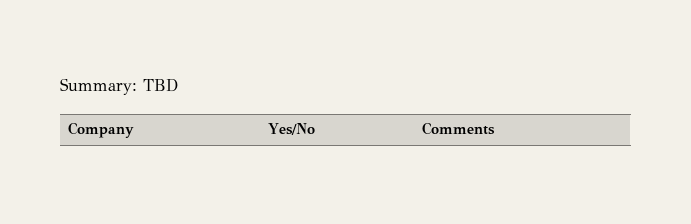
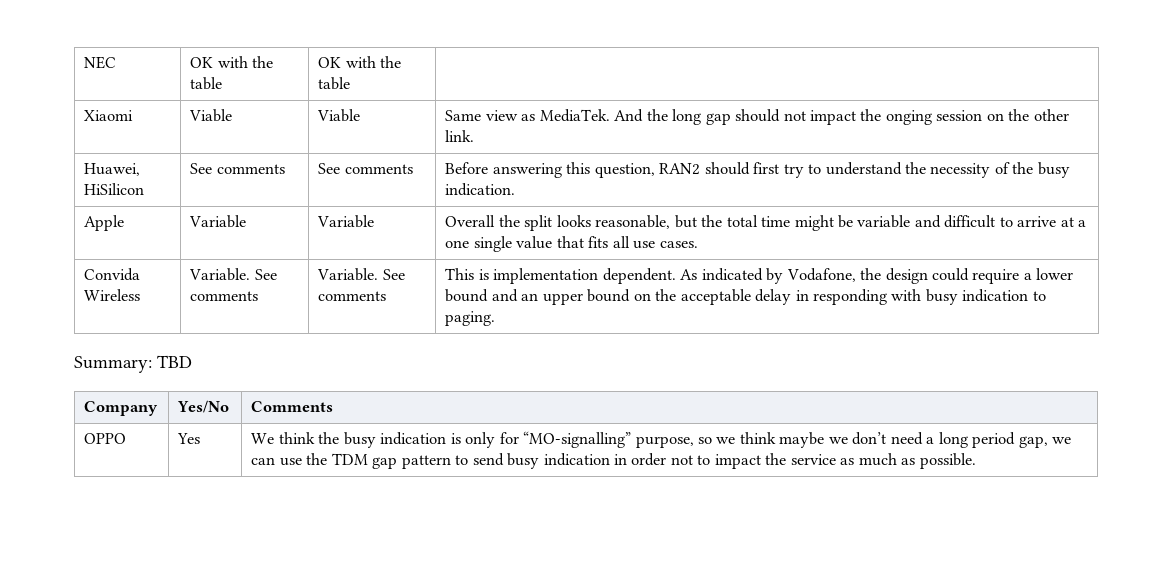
(60, 86) none -> [84,56,117,69] [190,56,274,68] [190,77,223,90] [318,56,402,68] [318,77,351,90] [84,110,134,121] [189,109,233,122] [317,109,361,122] [445,109,1069,125] [445,130,475,142] [84,163,141,176] [84,183,145,195] [190,163,285,174] [318,163,413,174] [445,162,1070,178] [445,183,516,196] [84,215,125,231] [189,215,247,228] [317,215,375,228] [445,215,1087,231] [445,236,698,252] [84,268,141,281] [84,289,141,301] [189,268,277,281] [190,291,259,301] [317,268,405,281] [318,291,387,301] [445,268,1074,284] [445,289,1046,305] [445,311,496,326] NEC | OK with the table | OK with the table | // Xiaomi | Viable | Viable | Same view as MediaTek. And the long gap should not impact the onging session on the other link. // Huawei, HiSilicon | See comments | See comments | Before answering this question, RAN2 should first try to understand the necessity of the busy indication. // Apple | Variable | Variable | Overall the split looks reasonable, but the total time might be variable and difficult to arrive at a one single value that fits all use cases. // Convida Wireless | Variable. See comments | Variable. See comments | This is implementation dependent. As indicated by Vodafone, the design could require a lower bound and an upper bound on the acceptable delay in responding with busy indication to paging. //
(495, 128) none -> [84,433,127,444] [177,433,201,444] [251,431,1072,448] [251,453,976,469] // OPPO | Yes | We think the busy indication is only for “MO-signalling” purpose, so we think maybe we don’t need a long period gap, we can use the TDM gap pattern to send busy indication in order not to impact the service as much as possible.

